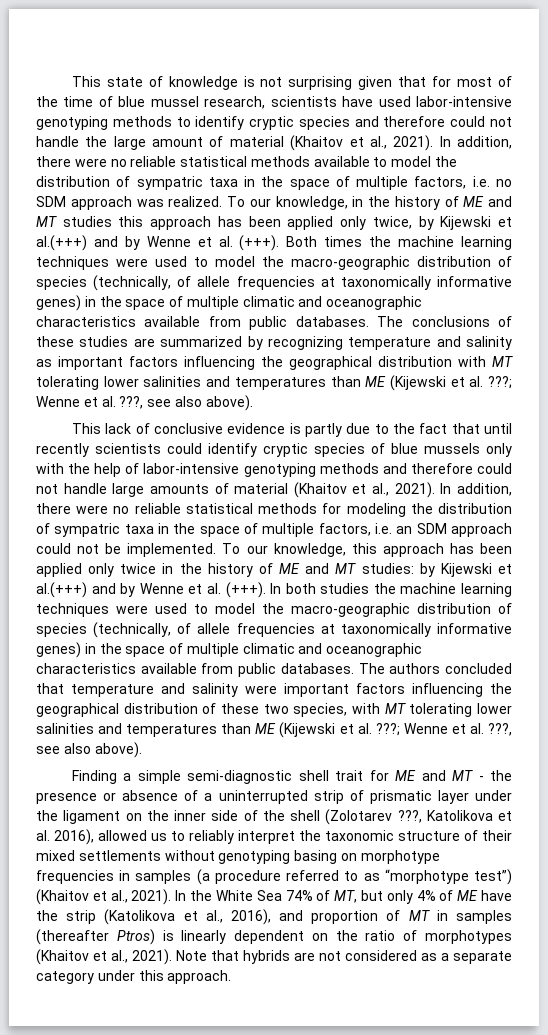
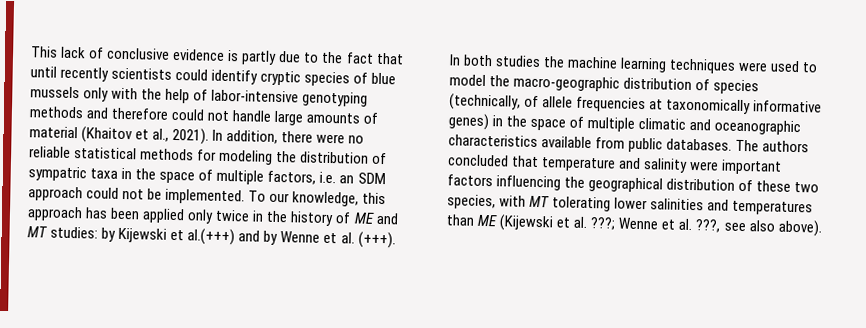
[71,76,512,90] [36,96,512,109] [36,116,512,130] [36,135,512,151] [36,156,458,167] [36,176,512,190] [36,196,512,210] [36,216,512,230] [36,235,512,251] [36,256,512,270] [36,275,512,291] [36,295,423,311] [36,316,512,330] [36,336,512,350] [36,356,513,370] [36,375,512,391] [36,395,253,411] [71,423,101,434] This state of knowledge is not surprising given that for most of the time of blue mussel research, scientists have used labor-intensive genotyping methods to identify cryptic species and therefore could not handle the large amount of material (Khaitov et al., 2021). In addition, there were no reliable statistical methods available to model the distribution of sympatric taxa in the space of multiple factors, i.e. no SDM approach was realized. To our knowledge, in the history of ME and MT studies this approach has been applied only twice, by Kijewski et al.(+++) and by Wenne et al. (+++). Both times the machine learning techniques were used to model the macro-geographic distribution of species (technically, of allele frequencies at taxonomically informative genes) in the space of multiple climatic and oceanographic characteristics available from public databases. The conclusions of these studies are summarized by recognizing temperature and salinity as important factors influencing the geographical distribution with MT tolerating lower salinities and temperatures than ME (Kijewski et al. ???; Wenne et al. ???, see also above). // This -> [30,46,58,58] This
[71,770,512,784] [36,790,513,804] [36,809,512,825] [36,829,512,845] [36,850,440,864] [36,869,512,885] [36,889,512,905] [36,909,512,925] [36,929,512,945] [36,949,512,965] [36,970,232,984] // Finding a simple semi-diagnostic shell trait for ME and MT - the presence or absence of a uninterrupted strip of prismatic layer under the ligament on the inner side of the shell (Zolotarev ???, Katolikova et al. 2016), allowed us to reliably interpret the taxonomic structure of their mixed settlements without genotyping basing on morphotype frequencies in samples (a procedure referred to as “morphotype test”) (Khaitov et al., 2021). In the White Sea 74% of MT, but only 4% of ME have the strip (Katolikova et al., 2016), and proportion of MT in samples (thereafter Ptros) is linearly dependent on the ratio of morphotypes (Khaitov et al., 2021). Note that hybrids are not considered as a separate category under this approach. -> (822, 228) none

